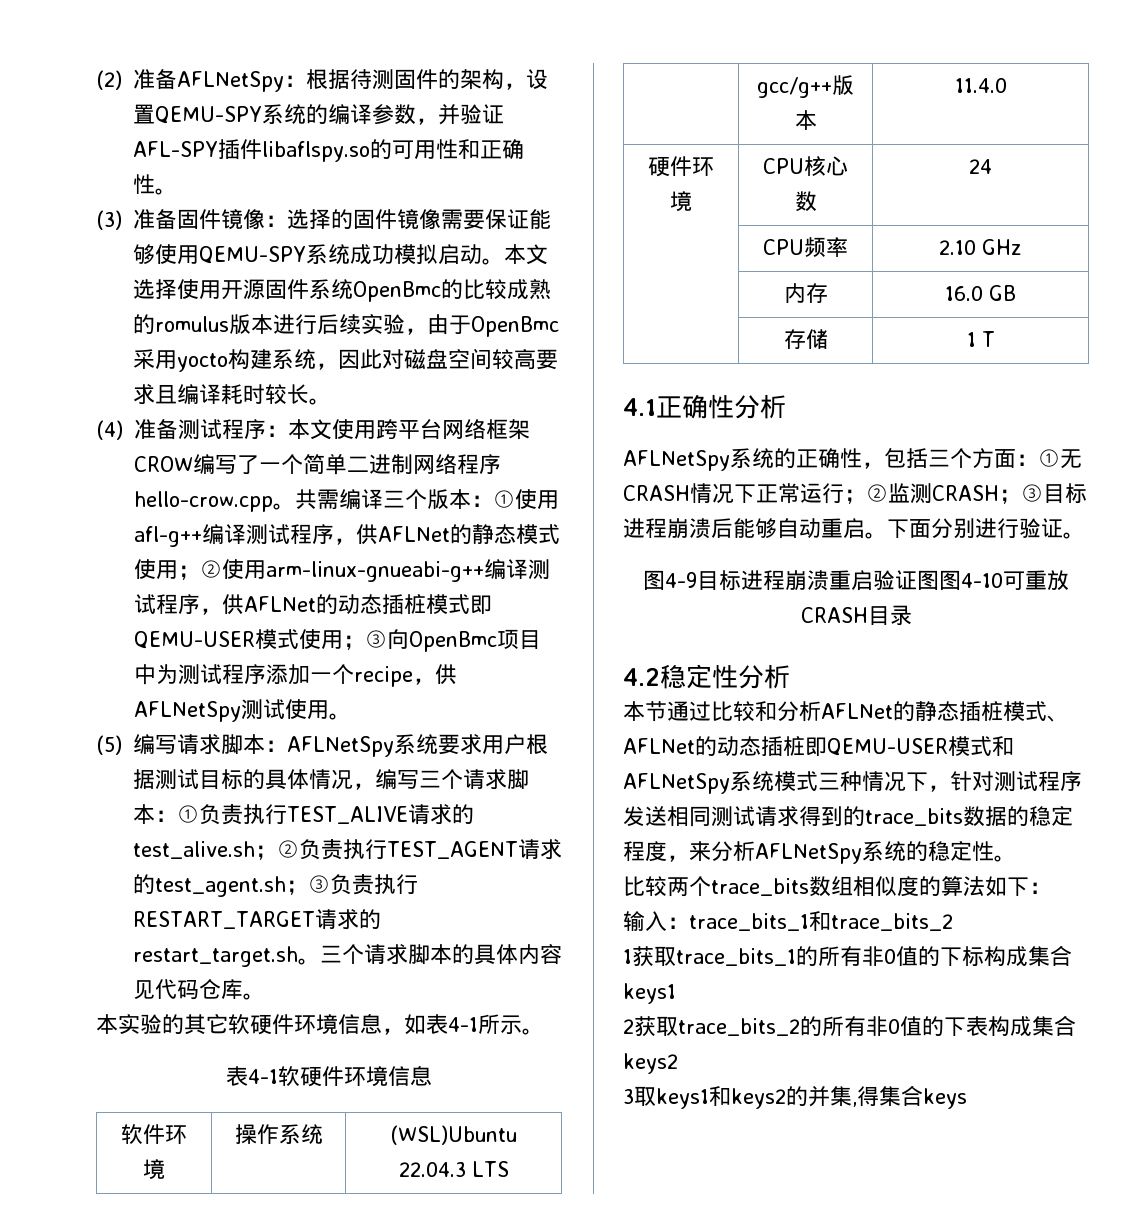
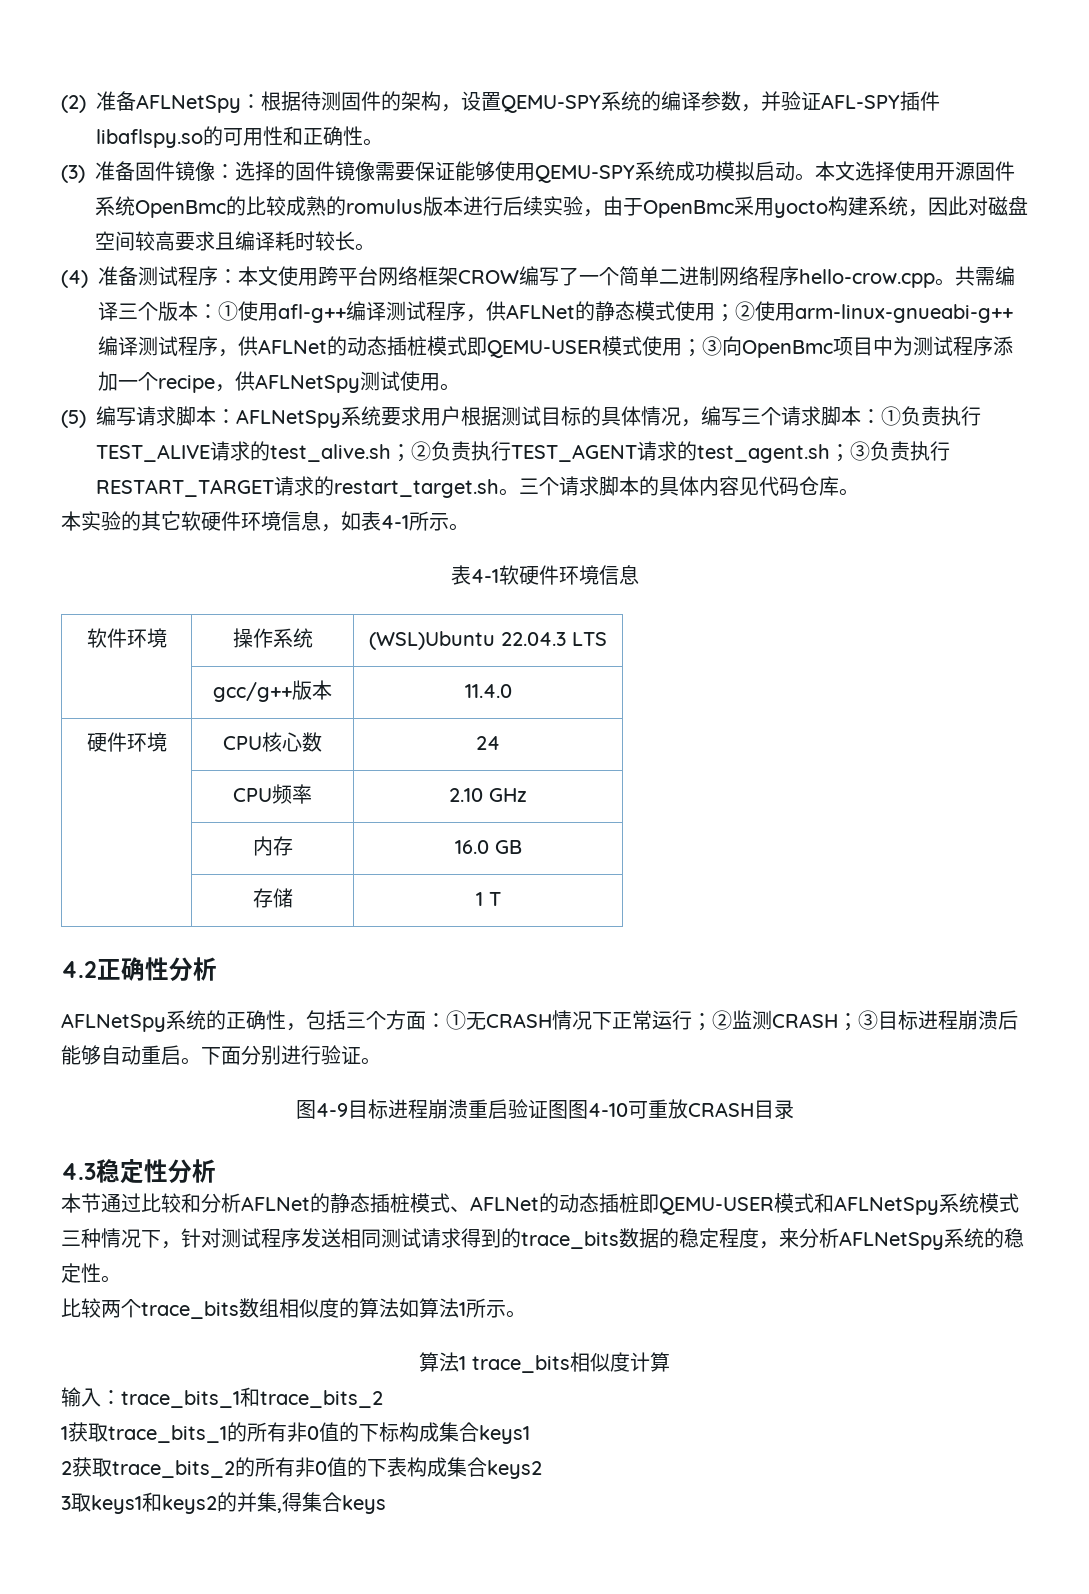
[623,398,656,416] 4.1 -> [61,961,97,978] 4.2
[623,668,660,686] 4.2 -> [61,1163,96,1180] 4.3
[1007,877,1051,896] 下： -> [419,1298,526,1318] [419,1352,670,1373] 算法1所示。 // 算法1 trace_bits相似度计算

